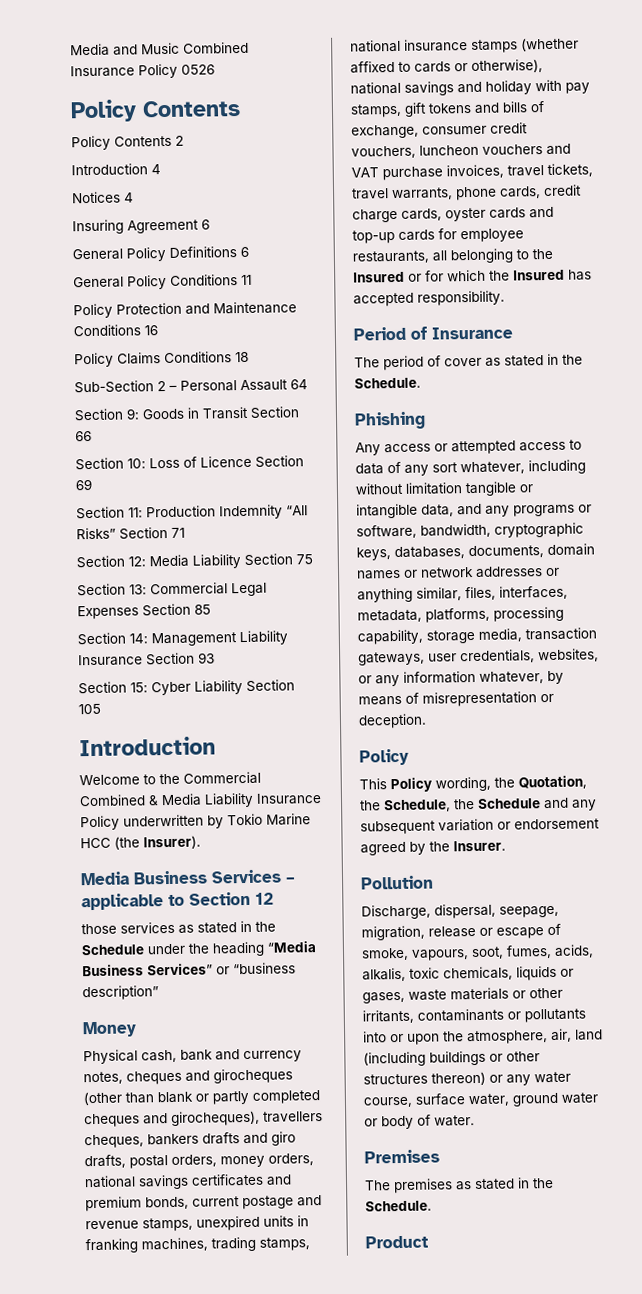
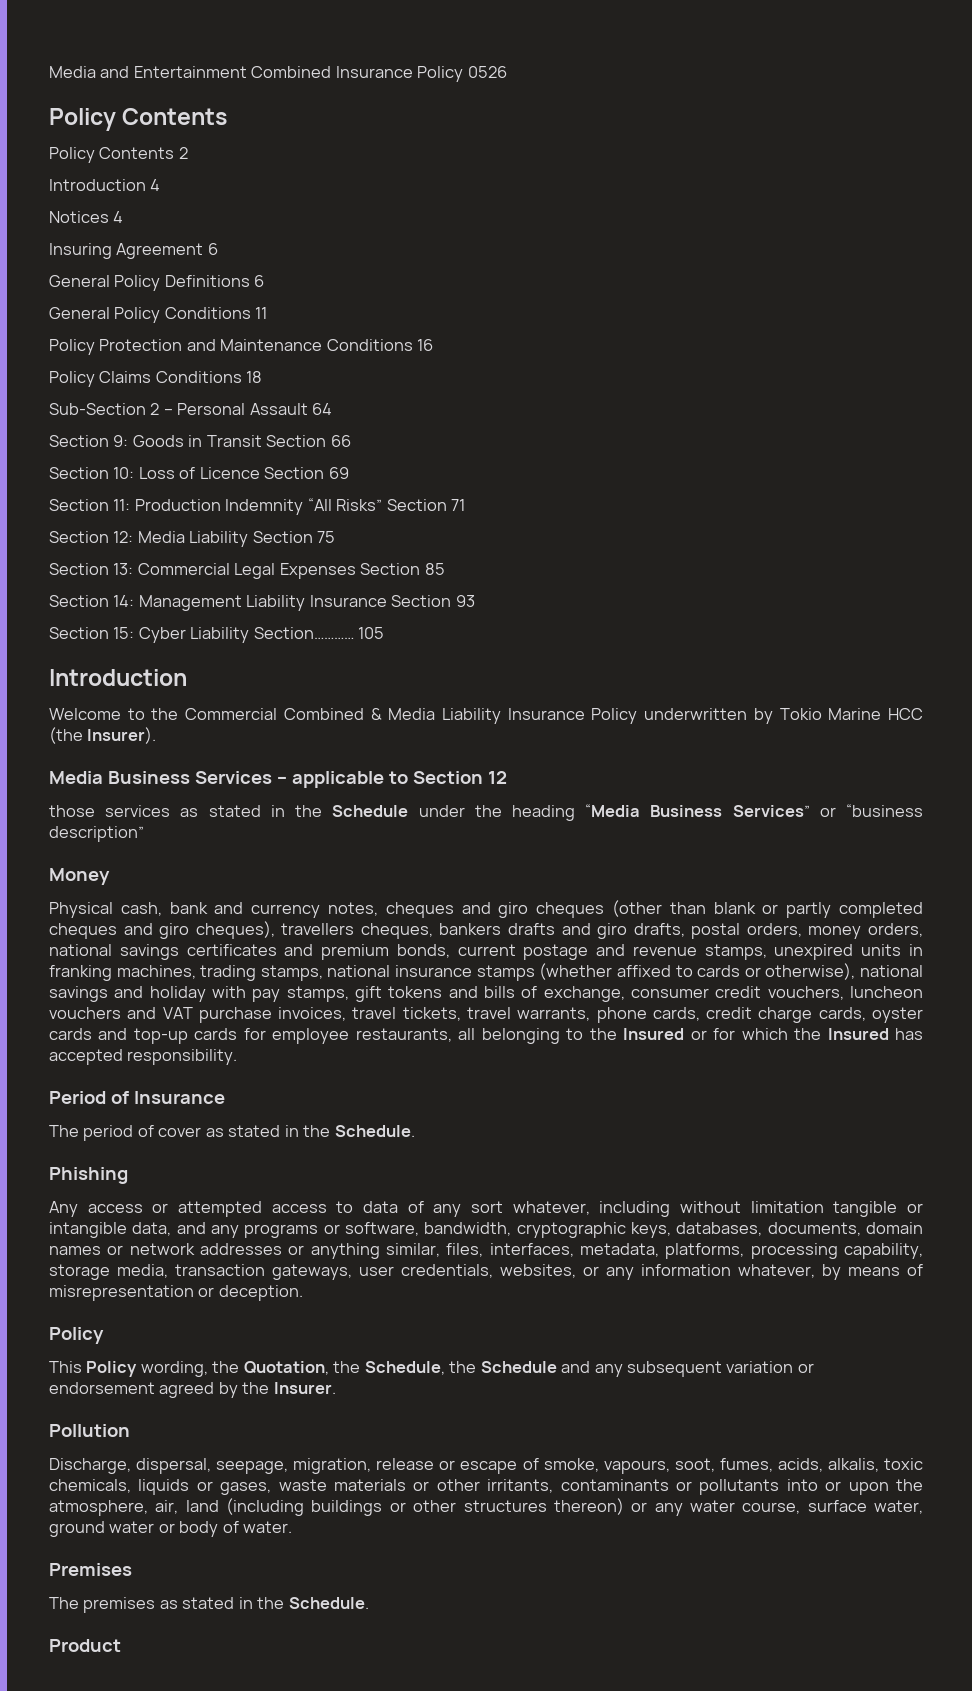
[141,42,180,55] Music -> [133,66,247,78] Entertainment
[246,679,295,692] Section -> [253,627,354,639] Section…………
[213,1068,293,1084] girocheques -> [498,902,605,918] giro cheques
[171,1110,260,1127] girocheques), -> [159,921,275,939] giro cheques),

